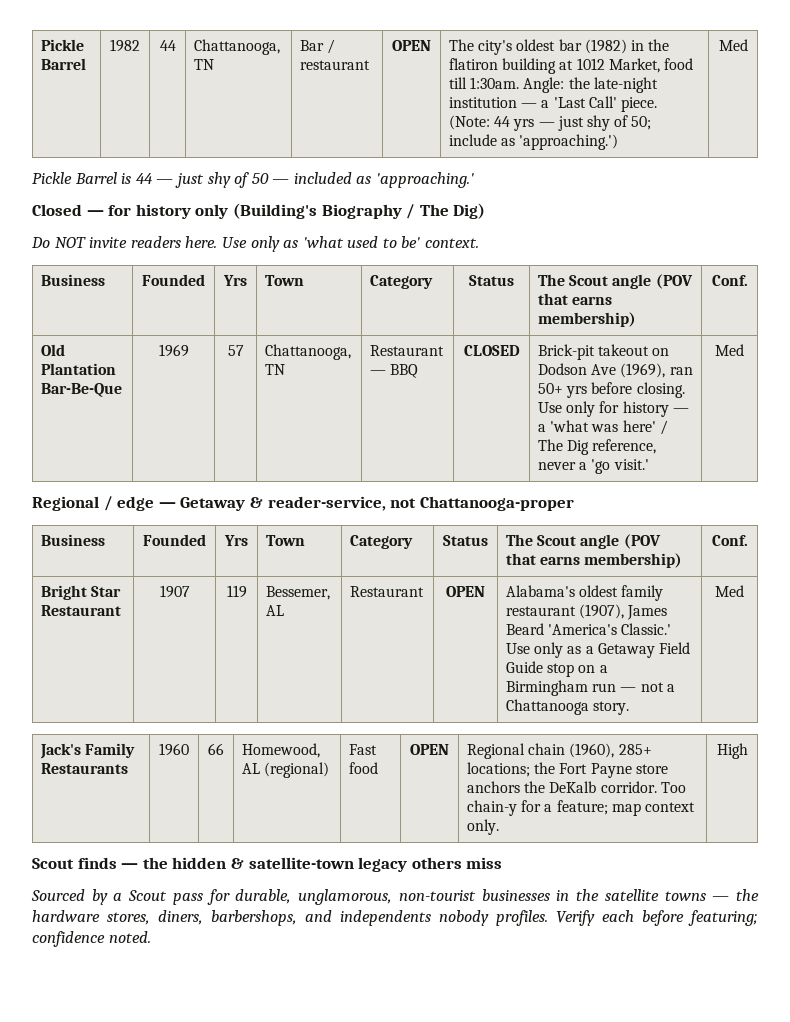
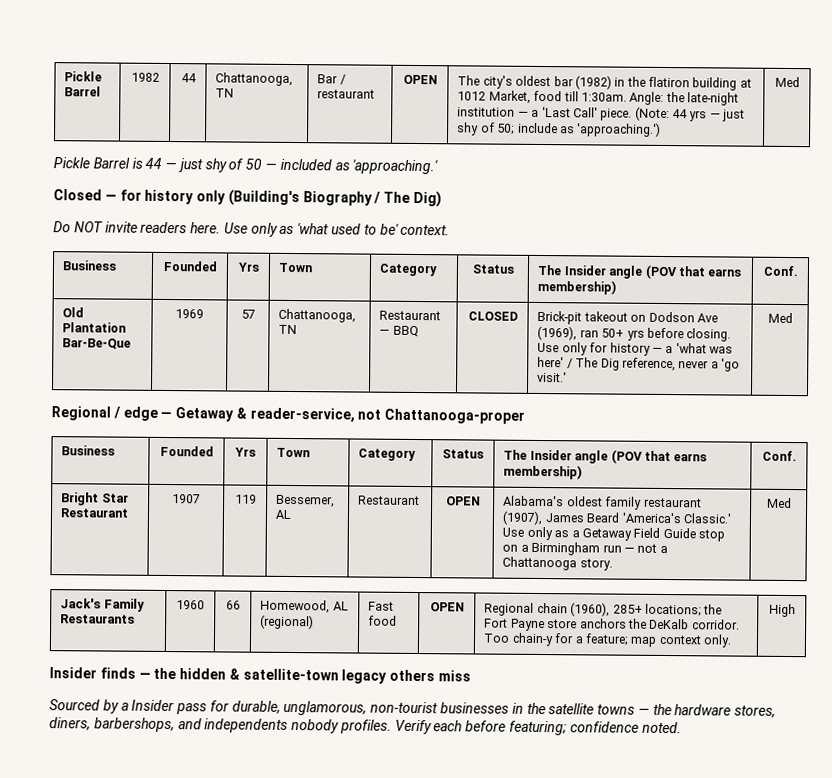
[569,275,609,286] Scout -> [563,265,606,276] Insider
[537,535,577,546] Scout -> [529,449,572,461] Insider
[32,858,74,869] Scout -> [49,667,97,679] Insider
[128,890,168,901] Scout -> [131,699,175,712] Insider

